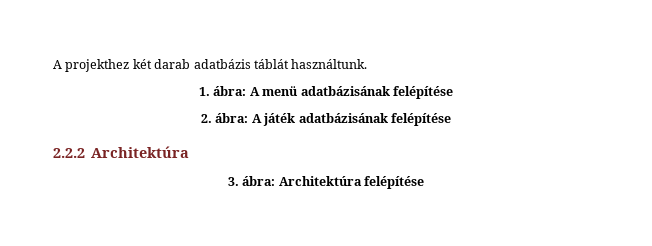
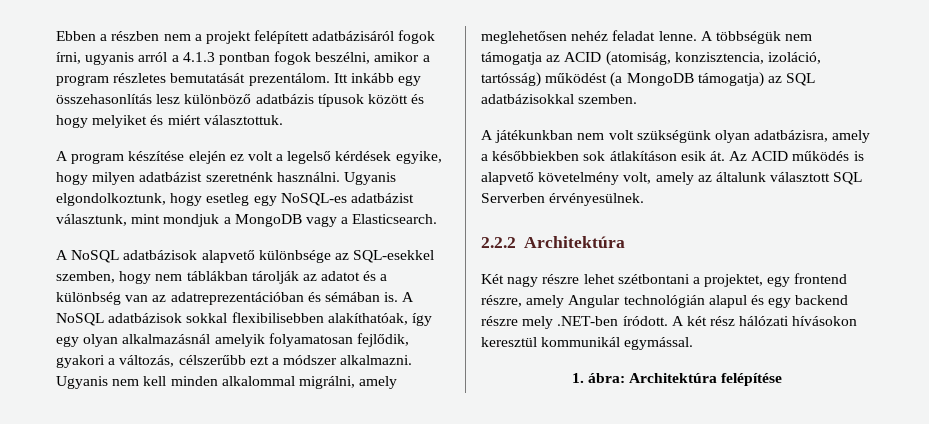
[53,59,368,72] [199,86,453,99] [201,113,451,126] [53,146,190,158] [227,177,239,186] A projekthez két darab adatbázis táblát használtunk. // 1. ábra: A menü adatbázisának felépítése // 2. ábra: A játék adatbázisának felépítése // 2.2.2 Architektúra // 3. -> [56,30,436,44] [56,51,430,65] [56,73,422,86] [56,94,425,107] [56,115,283,128] [56,151,442,164] [56,172,396,185] [56,193,414,206] [56,214,438,227] [56,250,435,263] [56,271,388,284] [56,292,415,305] [56,312,432,326] [56,333,409,347] [56,355,413,368] [56,376,398,389] [481,30,813,44] [481,51,821,66] [481,72,816,87] [481,94,638,104] [481,130,871,143] [481,151,864,161] [481,172,863,185] [481,193,645,206] [481,236,625,248] [481,273,848,287] [481,295,849,308] [481,316,858,329] [481,337,694,350] [571,373,584,383] Ebben a részben nem a projekt felépített adatbázisáról fogok írni, ugyanis arról a 4.1.3 pontban fogok beszélni, amikor a program részletes bemutatását prezentálom. Itt inkább egy összehasonlítás lesz különböző adatbázis típusok között és hogy melyiket és miért választottuk. // A program készítése elején ez volt a legelső kérdések egyike, hogy milyen adatbázist szeretnénk használni. Ugyanis elgondolkoztunk, hogy esetleg egy NoSQL-es adatbázist választunk, mint mondjuk a MongoDB vagy a Elasticsearch. // A NoSQL adatbázisok alapvető különbsége az SQL-esekkel szemben, hogy nem táblákban tárolják az adatot és a különbség van az adatreprezentációban és sémában is. A NoSQL adatbázisok sokkal flexibilisebben alakíthatóak, így egy olyan alkalmazásnál amelyik folyamatosan fejlődik, gyakori a változás, célszerűbb ezt a módszer alkalmazni. Ugyanis nem kell minden alkalommal migrálni, amely meglehetősen nehéz feladat lenne. A többségük nem támogatja az ACID (atomiság, konzisztencia, izoláció, tartósság) működést (a MongoDB támogatja) az SQL adatbázisokkal szemben. // A játékunkban nem volt szükségünk olyan adatbázisra, amely a későbbiekben sok átlakításon esik át. Az ACID működés is alapvető követelmény volt, amely az általunk választott SQL Serverben érvényesülnek. // 2.2.2 Architektúra // Két nagy részre lehet szétbontani a projektet, egy frontend részre, amely Angular technológián alapul és egy backend részre mely .NET-ben íródott. A két rész hálózati hívásokon keresztül kommunikál egymással. // 1.

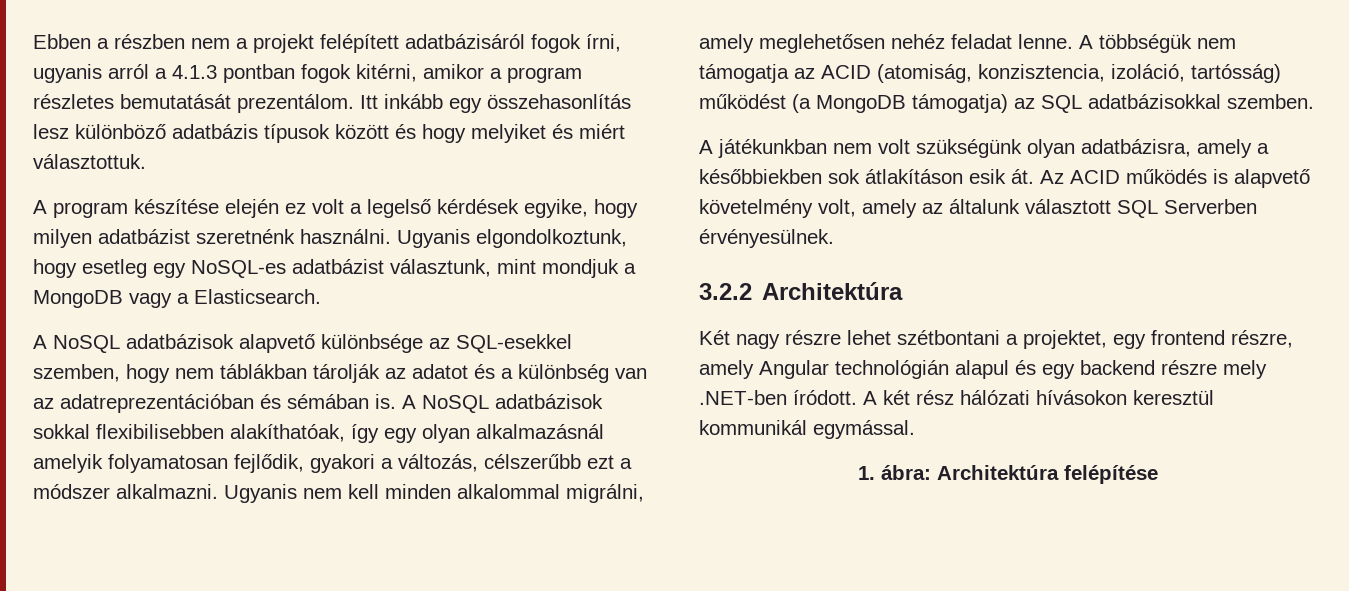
[315,52,371,64] beszélni, -> [356,64,417,82] kitérni,
[481,237,516,248] 2.2.2 -> [699,283,752,300] 3.2.2

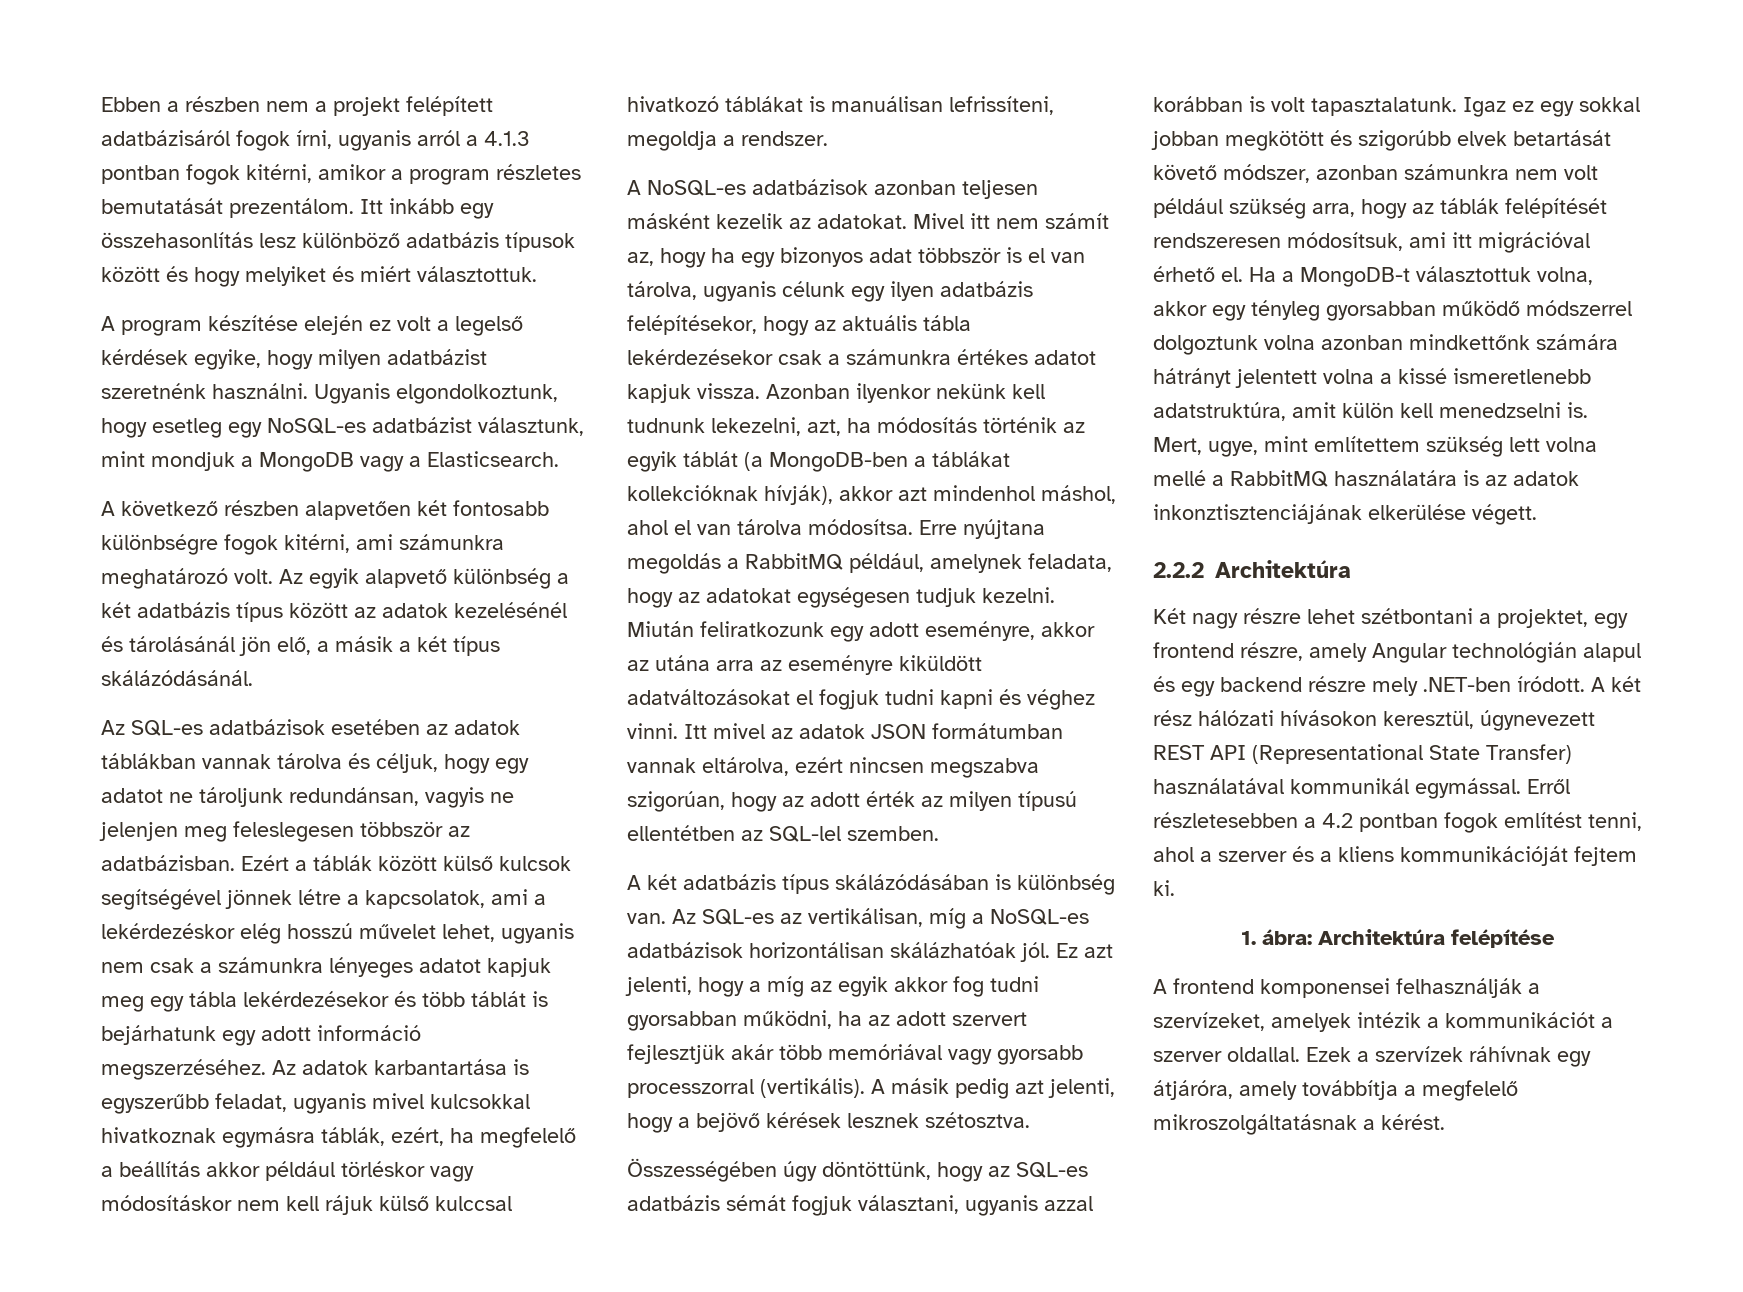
[53,334,572,353] [33,364,647,383] [33,394,603,413] [33,424,604,443] [33,454,632,473] [33,484,644,503] [699,34,1236,53] [699,64,1281,83] [699,94,1314,113] [699,139,1269,158] [699,169,1310,188] [699,199,1257,218] [699,229,834,248] [699,283,752,300] NoSQL adatbázisok alapvető különbsége az SQL-esekkel szemben, hogy nem táblákban tárolják az adatot és a különbség van az adatreprezentációban és sémában is. A NoSQL adatbázisok sokkal flexibilisebben alakíthatóak, így egy olyan alkalmazásnál amelyik folyamatosan fejlődik, gyakori a változás, célszerűbb ezt a módszer alkalmazni. Ugyanis nem kell minden alkalommal migrálni, amely meglehetősen nehéz feladat lenne. A többségük nem támogatja az ACID (atomiság, konzisztencia, izoláció, tartósság) működést (a MongoDB támogatja) az SQL adatbázisokkal szemben. // A játékunkban nem volt szükségünk olyan adatbázisra, amely a későbbiekben sok átlakításon esik át. Az ACID működés is alapvető követelmény volt, amely az általunk választott SQL Serverben érvényesülnek. // 3.2.2 -> [121,500,549,520] [101,534,504,555] [101,568,569,589] [101,602,567,622] [101,636,500,656] [101,670,253,686] [101,719,520,736] [101,753,529,774] [101,787,514,808] [99,821,470,842] [101,855,571,871] [101,889,546,910] [101,923,574,944] [101,957,551,978] [101,991,548,1012] [101,1025,421,1046] [101,1059,529,1080] [101,1093,530,1114] [101,1127,576,1148] [101,1161,474,1182] [101,1195,512,1215] [627,96,1054,115] [627,131,828,151] [627,179,1038,199] [627,213,1109,229] [627,247,1085,268] [627,281,1033,302] [627,315,971,336] [627,349,1096,365] [627,383,1045,403] [627,417,1085,436] [627,451,1010,472] [627,485,1116,505] [627,519,1045,539] [627,553,1112,574] [627,587,1055,608] [627,621,1095,642] [627,655,982,675] [627,689,1095,710] [627,723,1063,739] [627,757,1039,778] [627,791,1077,812] [627,825,939,842] [627,874,1115,895] [627,908,1089,929] [627,942,1113,962] [625,976,1039,997] [627,1010,1027,1031] [627,1044,1083,1065] [627,1078,1115,1099] [627,1112,1030,1133] [627,1158,1088,1182] [627,1195,1093,1216] [1153,96,1640,117] [1151,130,1611,151] [1153,164,1598,183] [1153,198,1607,219] [1153,232,1590,253] [1153,266,1593,287] [1153,300,1632,321] [1153,334,1618,355] [1153,368,1591,388] [1153,402,1588,421] [1153,436,1597,457] [1153,470,1579,487] [1153,504,1537,525] [1153,562,1204,578] következő részben alapvetően két fontosabb különbségre fogok kitérni, ami számunkra meghatározó volt. Az egyik alapvető különbség a két adatbázis típus között az adatok kezelésénél és tárolásánál jön elő, a másik a két típus skálázódásánál. // Az SQL-es adatbázisok esetében az adatok táblákban vannak tárolva és céljuk, hogy egy adatot ne tároljunk redundánsan, vagyis ne jelenjen meg feleslegesen többször az adatbázisban. Ezért a táblák között külső kulcsok segítségével jönnek létre a kapcsolatok, ami a lekérdezéskor elég hosszú művelet lehet, ugyanis nem csak a számunkra lényeges adatot kapjuk meg egy tábla lekérdezésekor és több táblát is bejárhatunk egy adott információ megszerzéséhez. Az adatok karbantartása is egyszerűbb feladat, ugyanis mivel kulcsokkal hivatkoznak egymásra táblák, ezért, ha megfelelő a beállítás akkor például törléskor vagy módosításkor nem kell rájuk külső kulccsal hivatkozó táblákat is manuálisan lefrissíteni, megoldja a rendszer. // A NoSQL-es adatbázisok azonban teljesen másként kezelik az adatokat. Mivel itt nem számít az, hogy ha egy bizonyos adat többször is el van tárolva, ugyanis célunk egy ilyen adatbázis felépítésekor, hogy az aktuális tábla lekérdezésekor csak a számunkra értékes adatot kapjuk vissza. Azonban ilyenkor nekünk kell tudnunk lekezelni, azt, ha módosítás történik az egyik táblát (a MongoDB-ben a táblákat kollekcióknak hívják), akkor azt mindenhol máshol, ahol el van tárolva módosítsa. Erre nyújtana megoldás a RabbitMQ például, amelynek feladata, hogy az adatokat egységesen tudjuk kezelni. Miután feliratkozunk egy adott eseményre, akkor az utána arra az eseményre kiküldött adatváltozásokat el fogjuk tudni kapni és véghez vinni. Itt mivel az adatok JSON formátumban vannak eltárolva, ezért nincsen megszabva szigorúan, hogy az adott érték az milyen típusú ellentétben az SQL-lel szemben. // A két adatbázis típus skálázódásában is különbség van. Az SQL-es az vertikálisan, míg a NoSQL-es adatbázisok horizontálisan skálázhatóak jól. Ez azt jelenti, hogy a míg az egyik akkor fog tudni gyorsabban működni, ha az adott szervert fejlesztjük akár több memóriával vagy gyorsabb processzorral (vertikális). A másik pedig azt jelenti, hogy a bejövő kérések lesznek szétosztva. // Összességében úgy döntöttünk, hogy az SQL-es adatbázis sémát fogjuk választani, ugyanis azzal korábban is volt tapasztalatunk. Igaz ez egy sokkal jobban megkötött és szigorúbb elvek betartását követő módszer, azonban számunkra nem volt például szükség arra, hogy az táblák felépítését rendszeresen módosítsuk, ami itt migrációval érhető el. Ha a MongoDB-t választottuk volna, akkor egy tényleg gyorsabban működő módszerrel dolgoztunk volna azonban mindkettőnk számára hátrányt jelentett volna a kissé ismeretlenebb adatstruktúra, amit külön kell menedzselni is. Mert, ugye, mint említettem szükség lett volna mellé a RabbitMQ használatára is az adatok inkonztisztenciájának elkerülése végett. // 2.2.2
[1133,390,1214,405] [699,420,915,439] [857,465,1158,484] keresztül kommunikál egymással. // 1. ábra: Architektúra felépítése -> [1383,710,1595,731] [1153,744,1572,764] [1153,778,1570,799] [1153,812,1642,833] [1153,846,1637,866] [1153,880,1175,896] [1241,929,1555,948] [1153,978,1540,998] [1153,1012,1613,1032] [1153,1046,1591,1067] [1153,1080,1518,1101] [1153,1114,1445,1135] keresztül, úgynevezett REST API (Representational State Transfer) használatával kommunikál egymással. Erről részletesebben a 4.2 pontban fogok említést tenni, ahol a szerver és a kliens kommunikációját fejtem ki. // 1. ábra: Architektúra felépítése // A frontend komponensei felhasználják a szervízeket, amelyek intézik a kommunikációt a szerver oldallal. Ezek a szervízek ráhívnak egy átjáróra, amely továbbítja a megfelelő mikroszolgáltatásnak a kérést.

